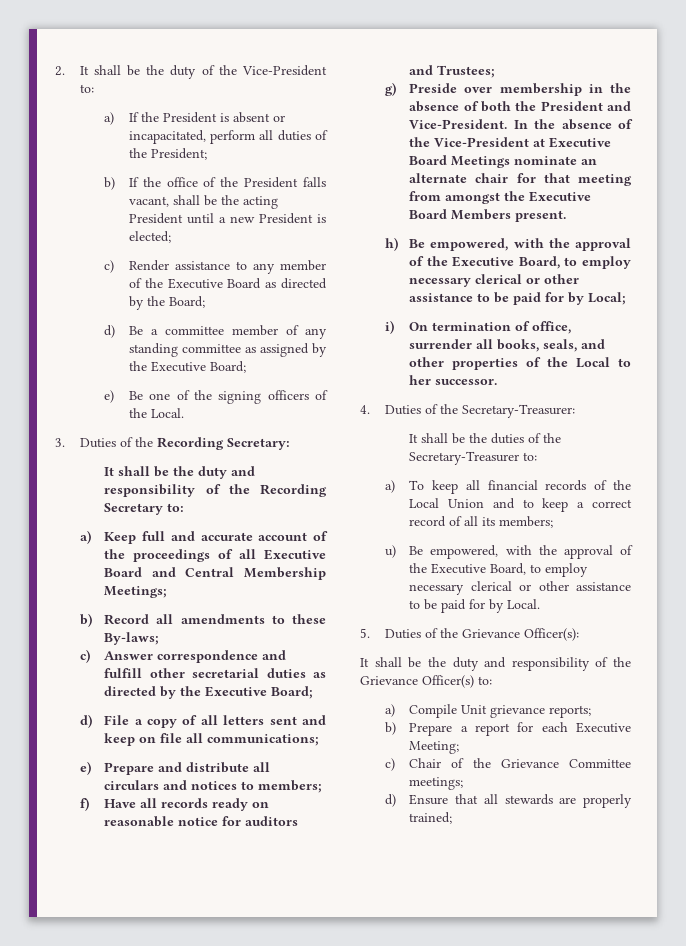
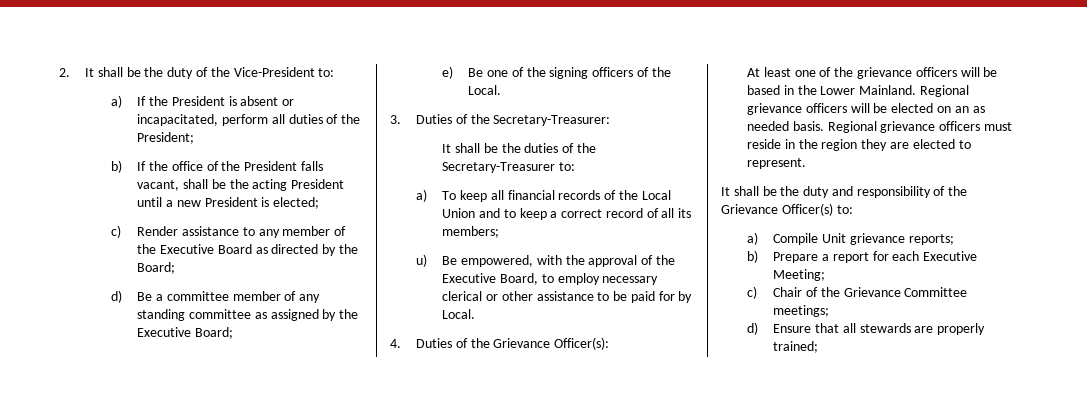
[156,437,290,450] [104,466,256,479] [104,484,327,497] [104,503,185,515] [79,530,328,544] [104,549,327,562] [104,567,326,580] [104,586,168,598] [79,613,326,627] [104,632,160,645] [79,649,287,663] [104,668,327,678] [104,686,314,699] [79,714,326,728] [104,733,320,746] [79,761,271,775] [104,780,323,793] [79,797,270,811] [104,816,299,827] [409,65,496,78] [384,82,631,96] [409,101,631,112] [409,119,633,130] [409,137,612,148] [409,155,598,168] [409,173,632,186] [409,191,592,204] [409,209,567,222] [384,237,631,251] [409,256,631,269] [409,274,580,287] [409,292,627,305] [384,320,572,334] [409,339,606,352] [409,357,631,370] [409,375,498,385] [360,404,458,415] Recording Secretary: // It shall be the duty and responsibility of the Recording Secretary to: // a) Keep full and accurate account of the proceedings of all Executive Board and Central Membership Meetings; // b) Record all amendments to these By-laws; // c) Answer correspondence and fulfill other secretarial duties as directed by the Executive Board; // d) File a copy of all letters sent and keep on file all communications; // e) Prepare and distribute all circulars and notices to members; // f) Have all records ready on reasonable notice for auditors and Trustees; // g) Preside over membership in the absence of both the President and Vice-President. In the absence of the Vice-President at Executive Board Meetings nominate an alternate chair for that meeting from amongst the Executive Board Members present. // h) Be empowered, with the approval of the Executive Board, to employ necessary clerical or other assistance to be paid for by Local; // i) On termination of office, surrender all books, seals, and other properties of the Local to her successor. // 4. Duties of the -> (490, 119) none
[360,628,370,638] 5. -> [390,339,401,348] 4.
(579, 634) none -> [747,67,998,79] [747,85,969,97] [747,103,985,115] [747,121,1012,133] [747,139,971,151] [747,158,807,169] // At least one of the grievance officers will be based in the Lower Mainland. Regional grievance officers will be elected on an as needed basis. Regional grievance officers must reside in the region they are elected to represent.

